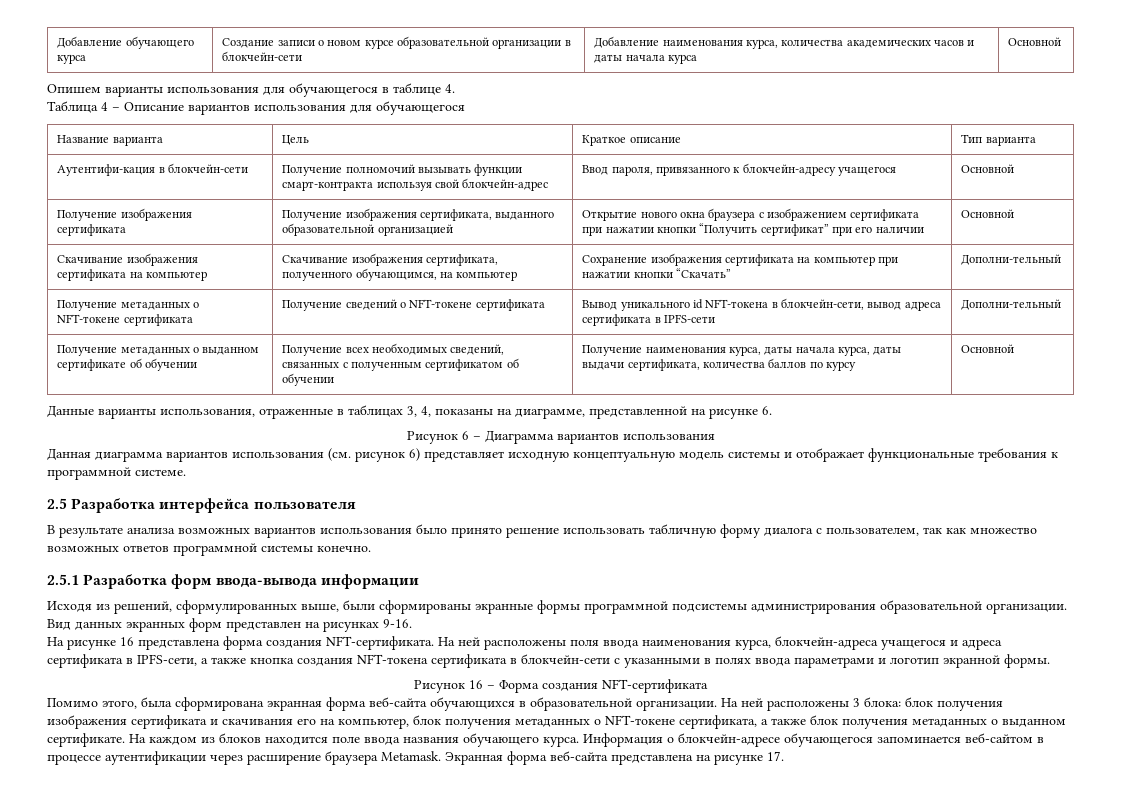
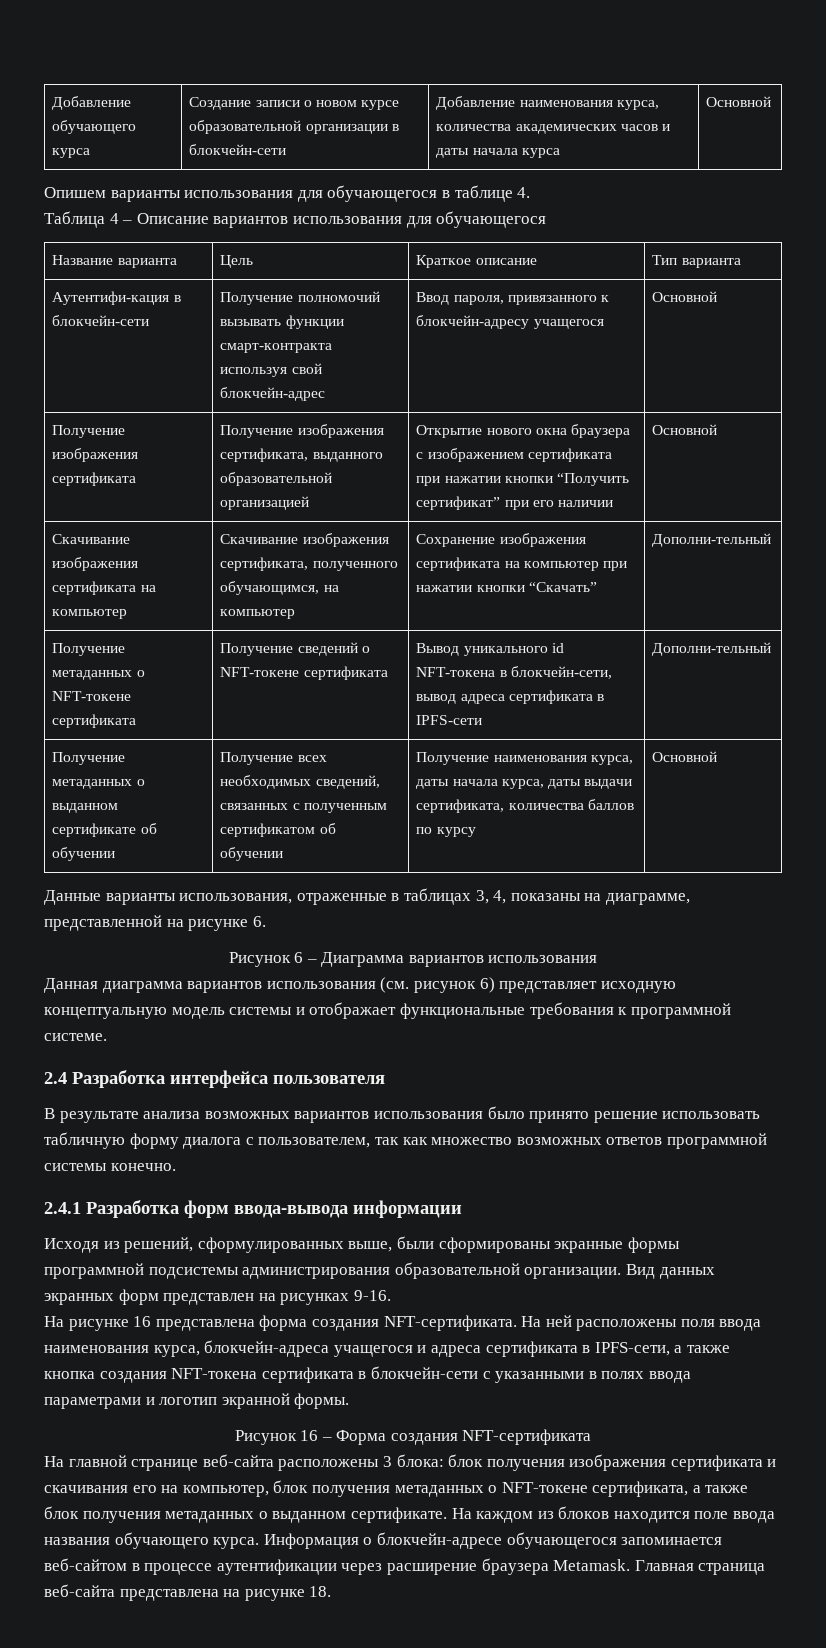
[47,498,67,509] 2.5 -> [44,1072,67,1084] 2.4
[47,574,79,585] 2.5.1 -> [44,1202,81,1214] 2.4.1
[47,697,763,711] Помимо этого, была сформирована экранная форма веб-сайта обучающихся в образовательной организации. На ней -> [44,1454,274,1471] На главной странице веб-сайта
[445,751,547,765] Экранная форма -> [634,1560,766,1575] Главная страница
[767,751,784,761] 17. -> [309,1586,332,1597] 18.

